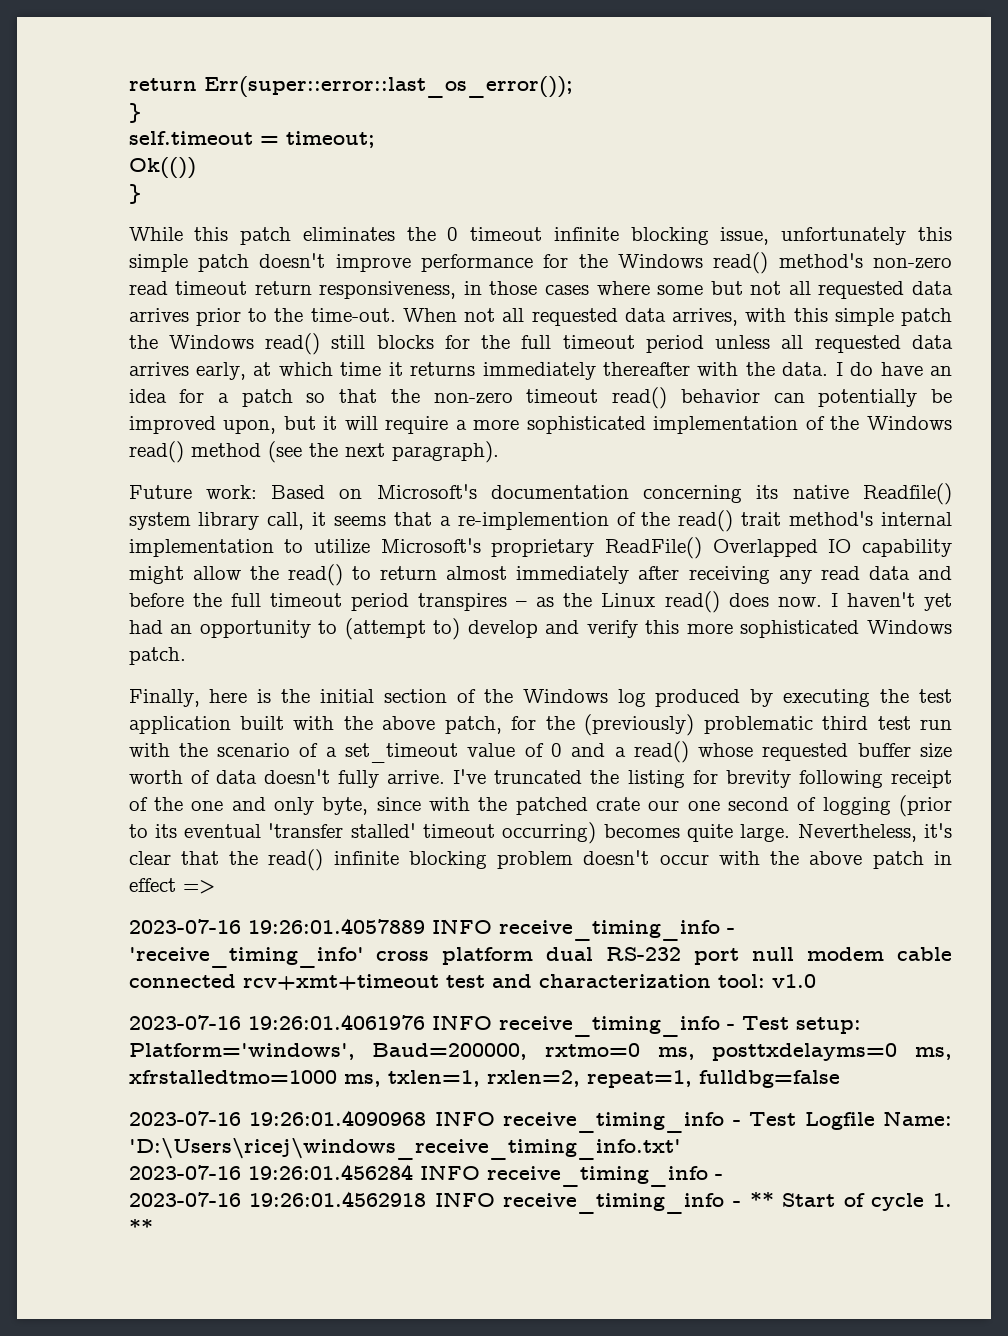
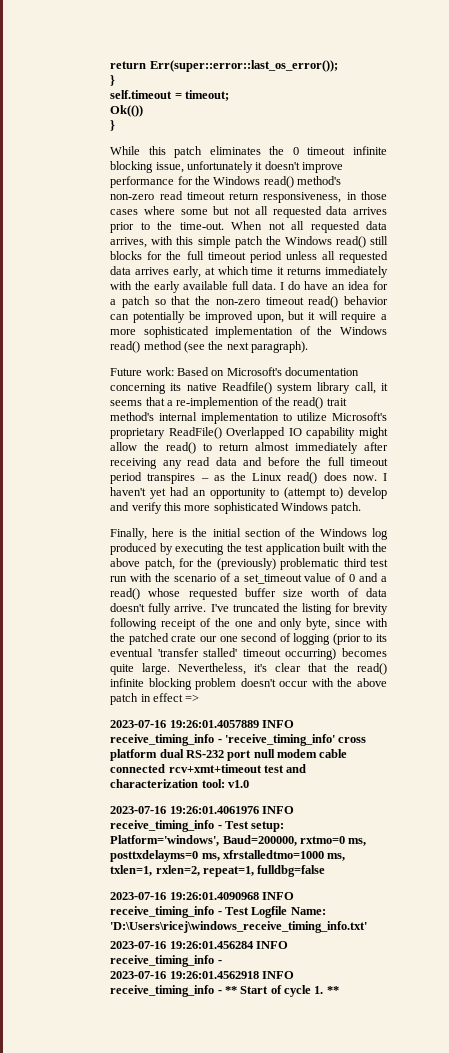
[918,227,952,241] [128,254,249,272] this simple patch -> [255,162,263,170] it
[602,362,775,376] thereafter with the -> [110,281,250,293] with the early available full

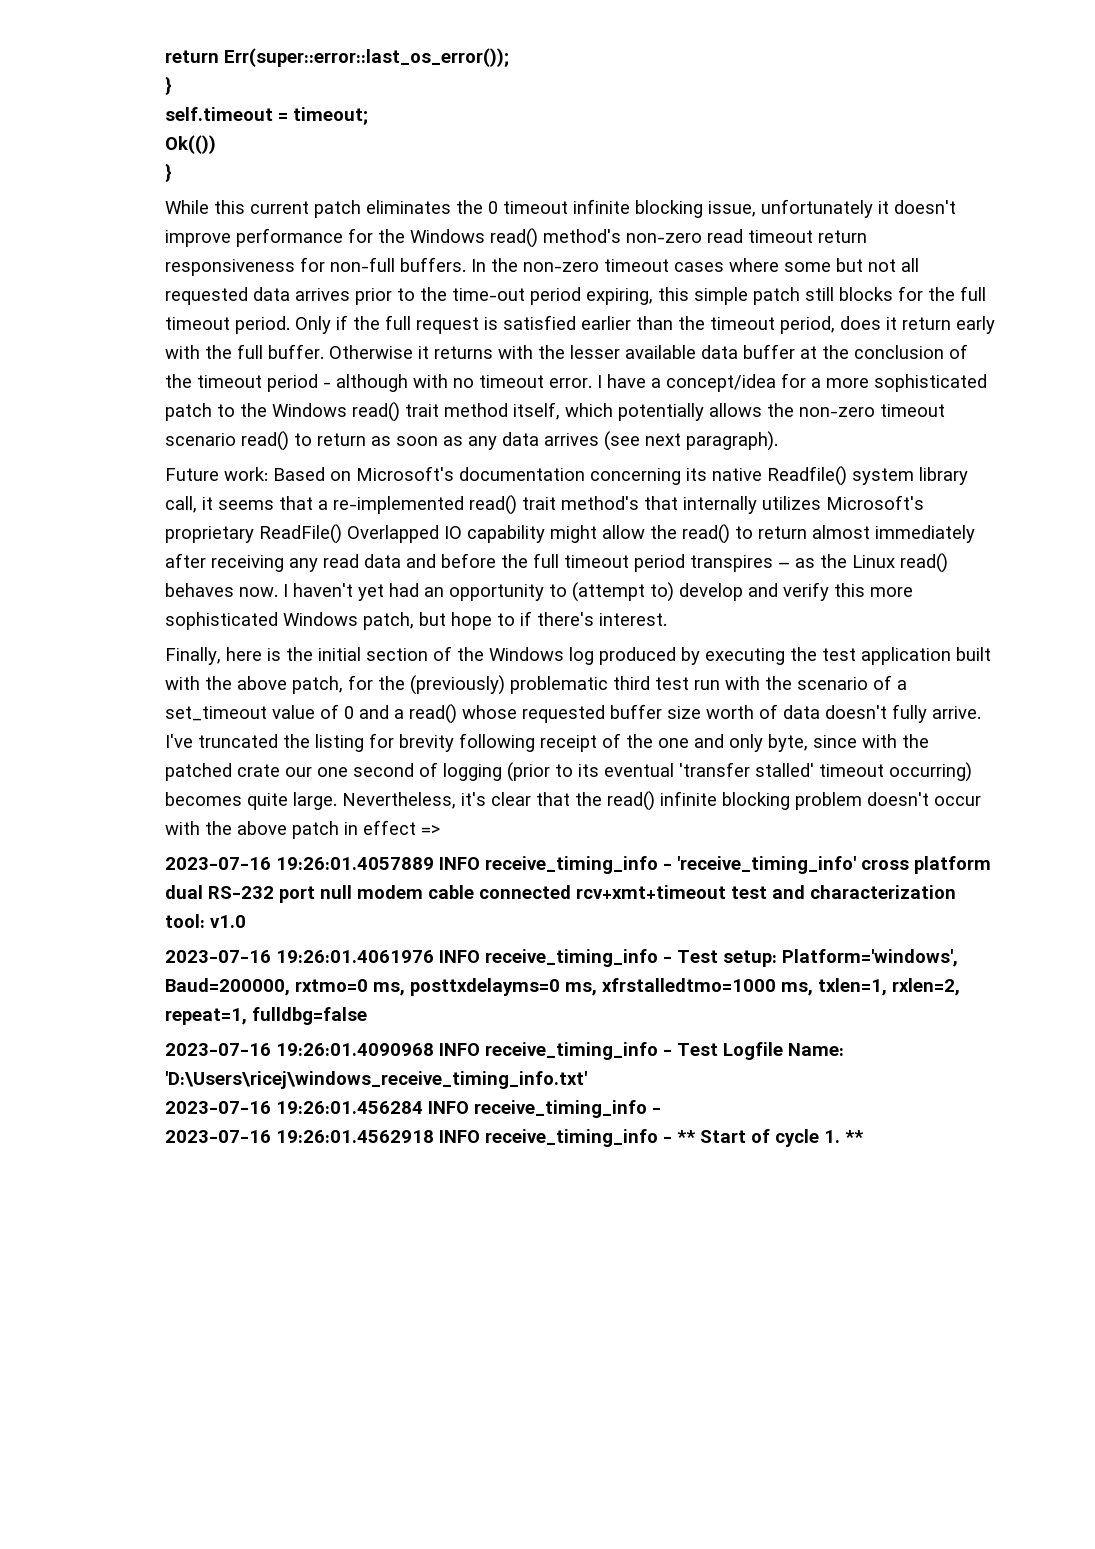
(166, 150) none -> [250,201,310,214] current
[263,191,387,203] responsiveness, in those -> [165,257,670,276] responsiveness for non-full buffers. In the non-zero timeout
[179,221,387,233] [110,236,366,248] time-out. When not all requested data arrives, with this simple patch the Windows read() -> [452,287,801,305] time-out period expiring, this simple patch
[249,251,388,263] [110,266,274,278] period unless all requested data arrives early, at which time -> [235,315,996,334] [165,344,414,359] period. Only if the full request is satisfied earlier than the timeout period, does it return early with the full buffer. Otherwise
[325,266,388,278] [110,281,388,293] [110,296,388,308] [110,311,387,323] [110,326,387,338] [110,341,224,353] immediately with the early available full data. I do have an idea for a patch so that the non-zero timeout read() behavior can potentially be improved upon, but it will require a more sophisticated implementation of the Windows read() method (see the -> [498,344,969,359] [165,373,988,392] [165,402,946,422] [165,431,641,451] with the lesser available data buffer at the conclusion of the timeout period - although with no timeout error. I have a concept/idea for a more sophisticated patch to the Windows read() trait method itself, which potentially allows the non-zero timeout scenario read() to return as soon as any data arrives (see
[176,397,347,409] [110,412,328,424] re-implemention of the read() trait method's internal implementation to utilize -> [333,495,822,515] re-implemented read() trait method's that internally utilizes
[323,472,347,481] does -> [165,583,235,597] behaves
[331,502,362,514] patch. -> [363,611,668,630] patch, but hope to if there's interest.

